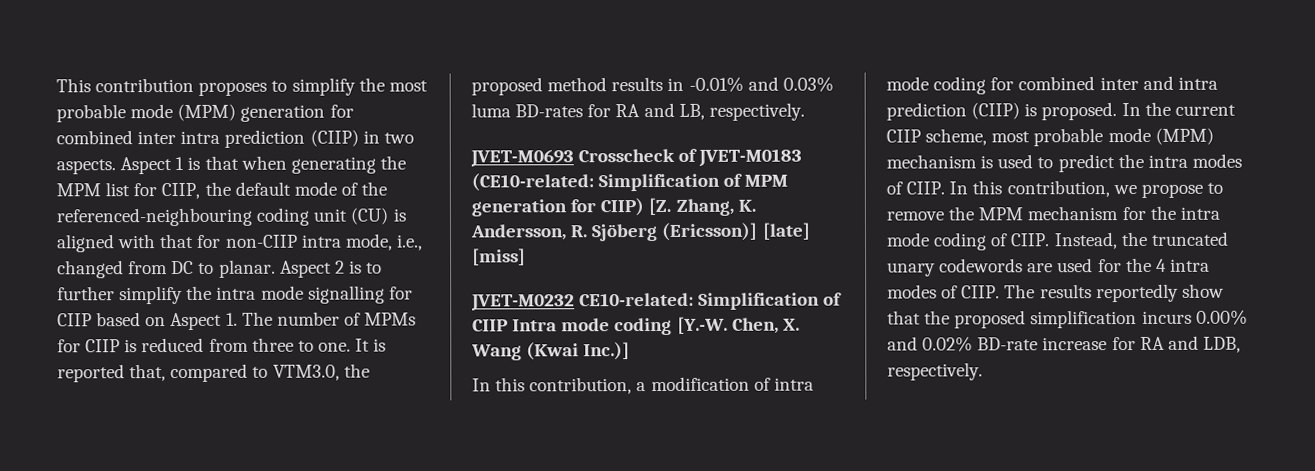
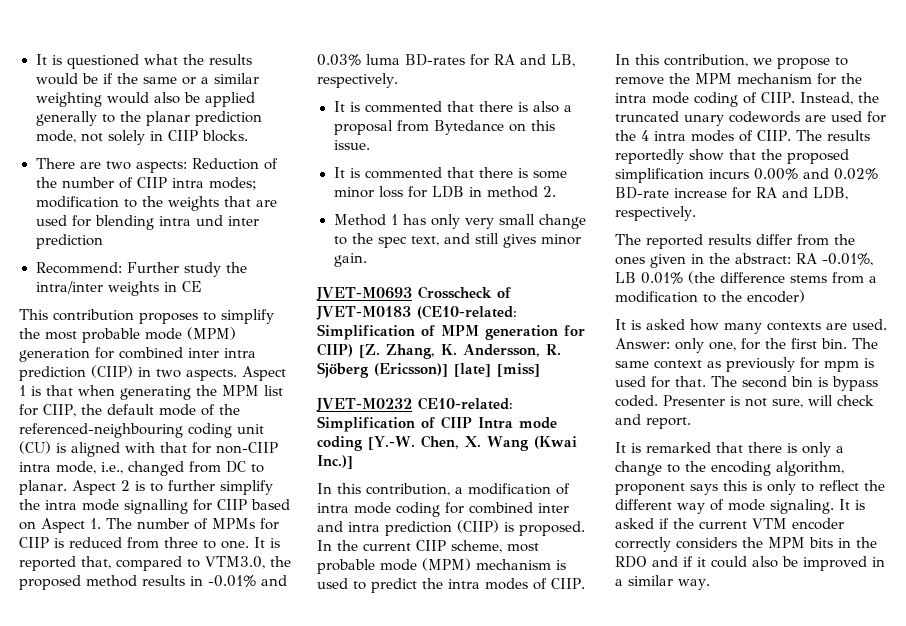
(56, 85) none -> [35,54,252,69] [35,73,259,85] [35,92,255,107] [35,111,262,126] [35,130,248,145] [35,158,278,173] [35,177,257,190] [35,196,277,211] [35,215,259,230] [35,234,103,249] [35,262,247,277] [35,281,201,296] It is questioned what the results would be if the same or a similar weighting would also be applied generally to the planar prediction mode, not solely in CIIP blocks. // There are two aspects: Reduction of the number of CIIP intra modes; modification to the weights that are used for blending intra und inter prediction // Recommend: Further study the intra/inter weights in CE //
(805, 111) none -> [333,101,572,113] [333,120,555,135] [333,140,370,150] [333,167,567,179] [333,186,556,198] [333,214,586,229] [333,233,581,248] [333,253,367,267] // It is commented that there is also a proposal from Bytedance on this issue. // It is commented that there is some minor loss for LDB in method 2. // Method 1 has only very small change to the spec text, and still gives minor gain.
(983, 371) none -> [615,234,855,249] [615,253,873,268] [615,271,877,284] [615,290,805,303] [615,319,887,334] [615,338,878,353] [615,357,874,372] [615,376,878,391] [615,395,874,408] [615,414,691,429] [615,442,844,457] [615,461,844,476] [615,480,885,495] [615,499,865,514] [615,518,844,530] [615,537,877,552] [615,556,885,571] [615,575,710,590] // The reported results differ from the ones given in the abstract: RA -0.01%, LB 0.01% (the difference stems from a modification to the encoder) // It is asked how many contexts are used. Answer: only one, for the first bin. The same context as previously for mpm is used for that. The second bin is bypass coded. Presenter is not sure, will check and report. // It is remarked that there is only a change to the encoding algorithm, proponent says this is only to reflect the different way of mode signaling. It is asked if the current VTM encoder correctly considers the MPM bits in the RDO and if it could also be improved in a similar way.

